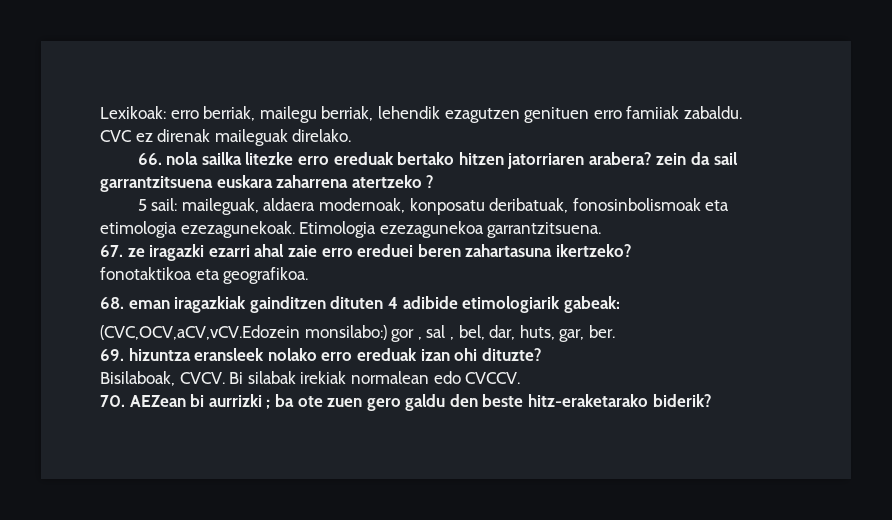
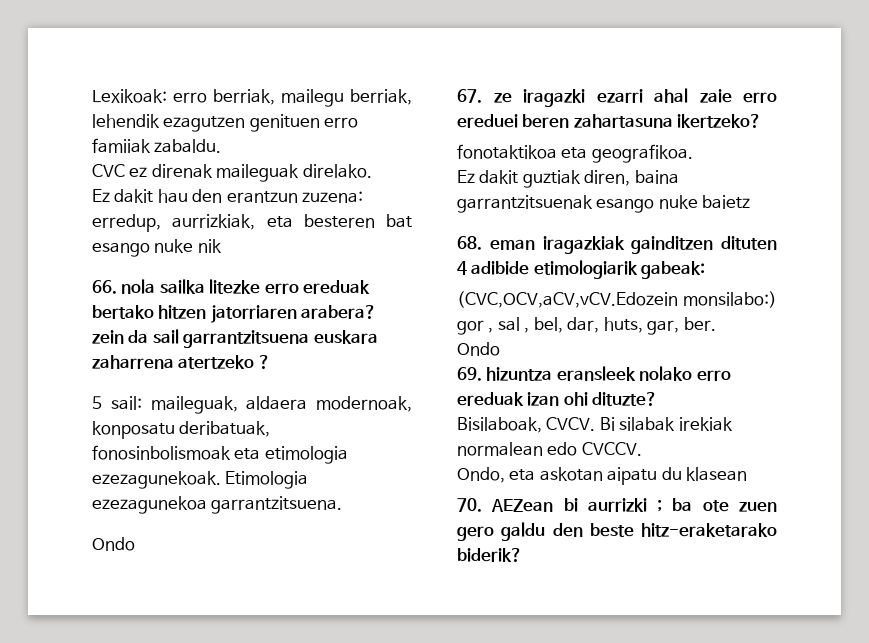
(352, 135) none -> [92,189,364,203] [92,214,412,232] [92,239,222,257] // Ez dakit hau den erantzun zuzena: erredup, aurrizkiak, eta besteren bat esango nuke nik
(602, 230) none -> [92,537,135,551] // Ondo
(309, 275) none -> [457,170,679,188] [457,195,751,213] // Ez dakit guztiak diren, baina garrantzitsuenak esango nuke baietz
(615, 331) none -> [457,342,500,356] // Ondo
(521, 378) none -> [457,467,748,485] // Ondo, eta askotan aipatu du klasean

